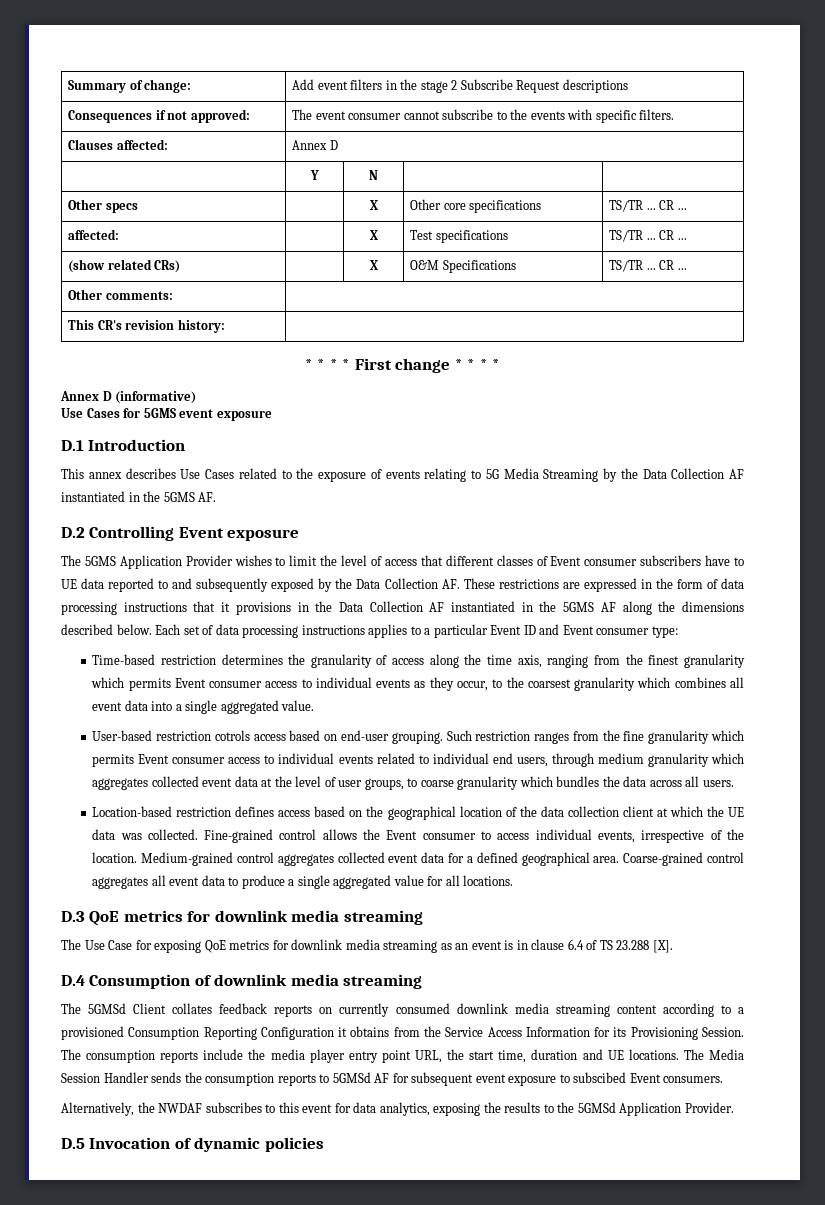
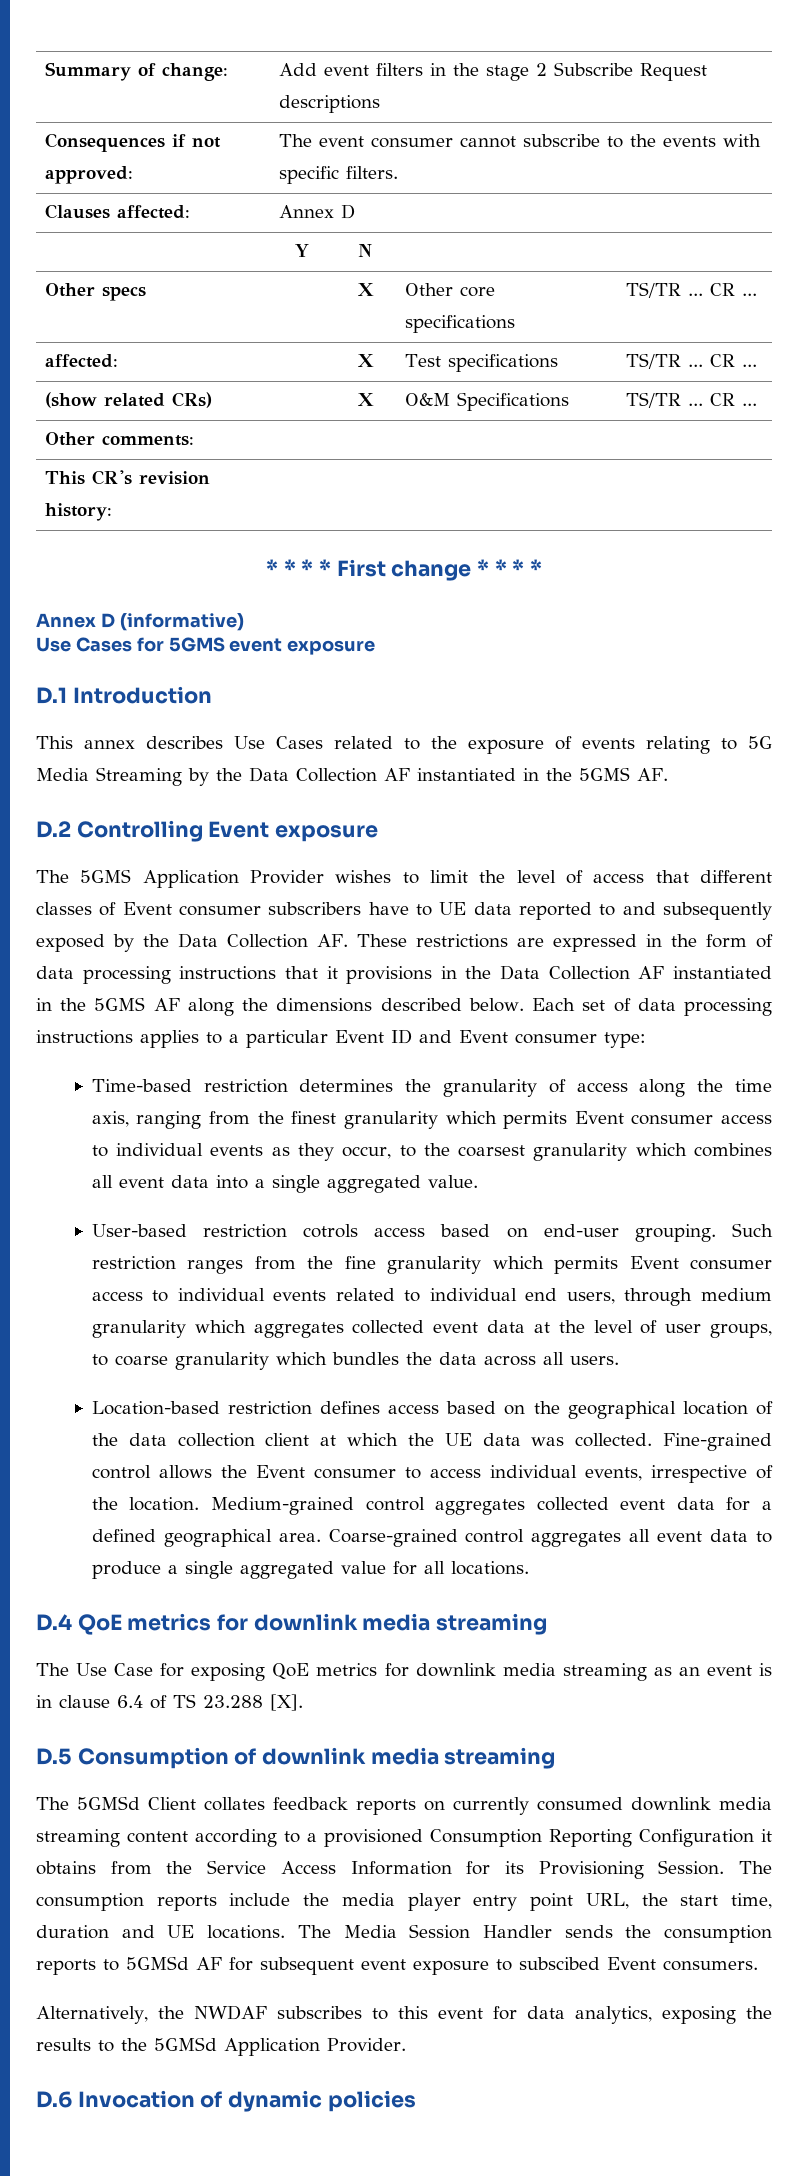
[61,911,85,922] D.3 -> [36,1614,72,1631] D.4
[61,975,85,986] D.4 -> [36,1748,72,1765] D.5
[61,1138,85,1149] D.5 -> [36,2091,72,2108] D.6

